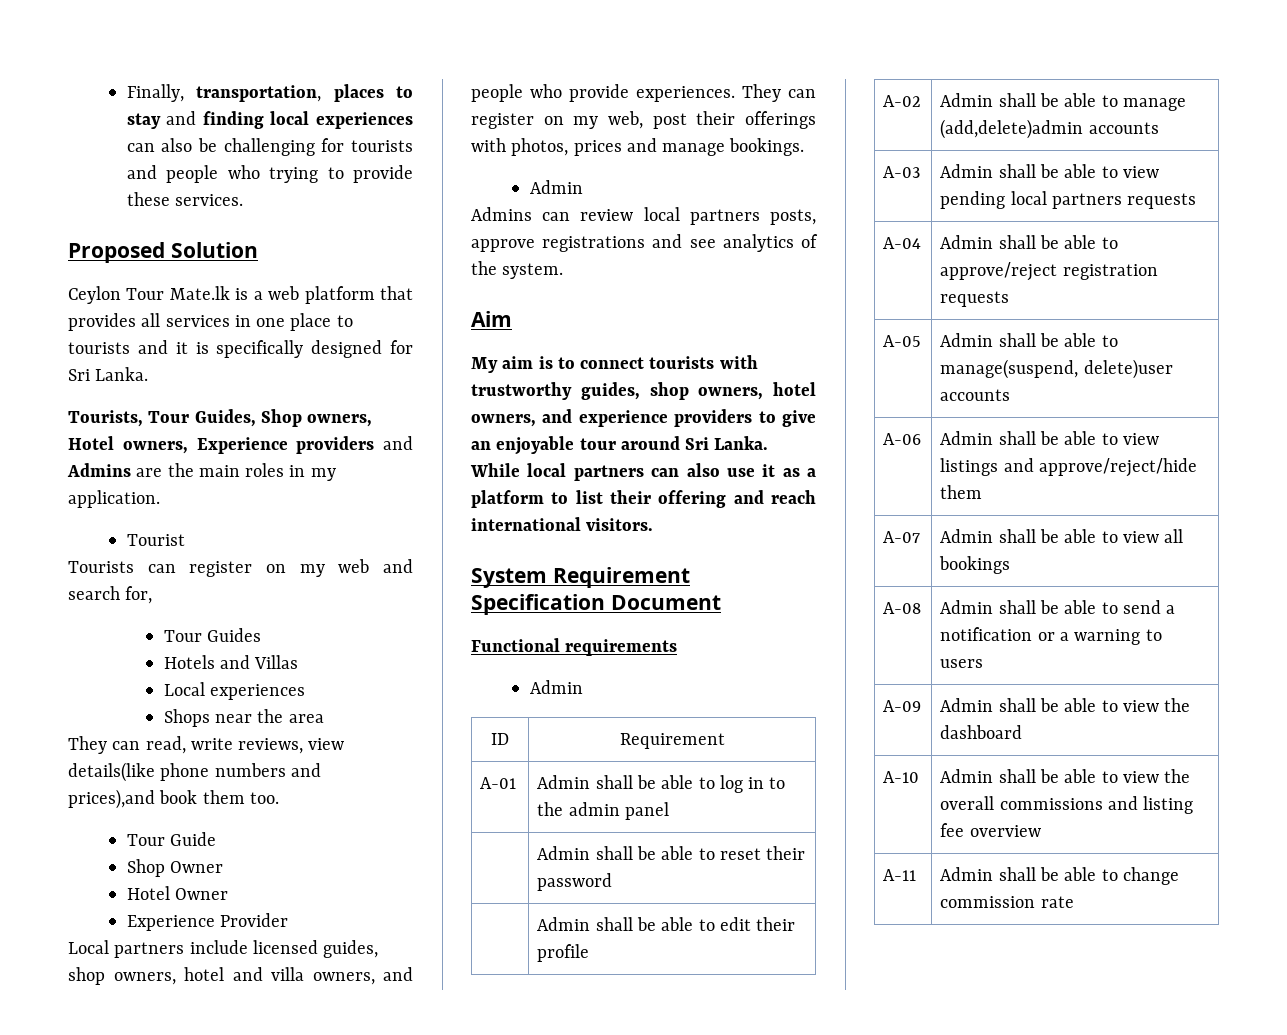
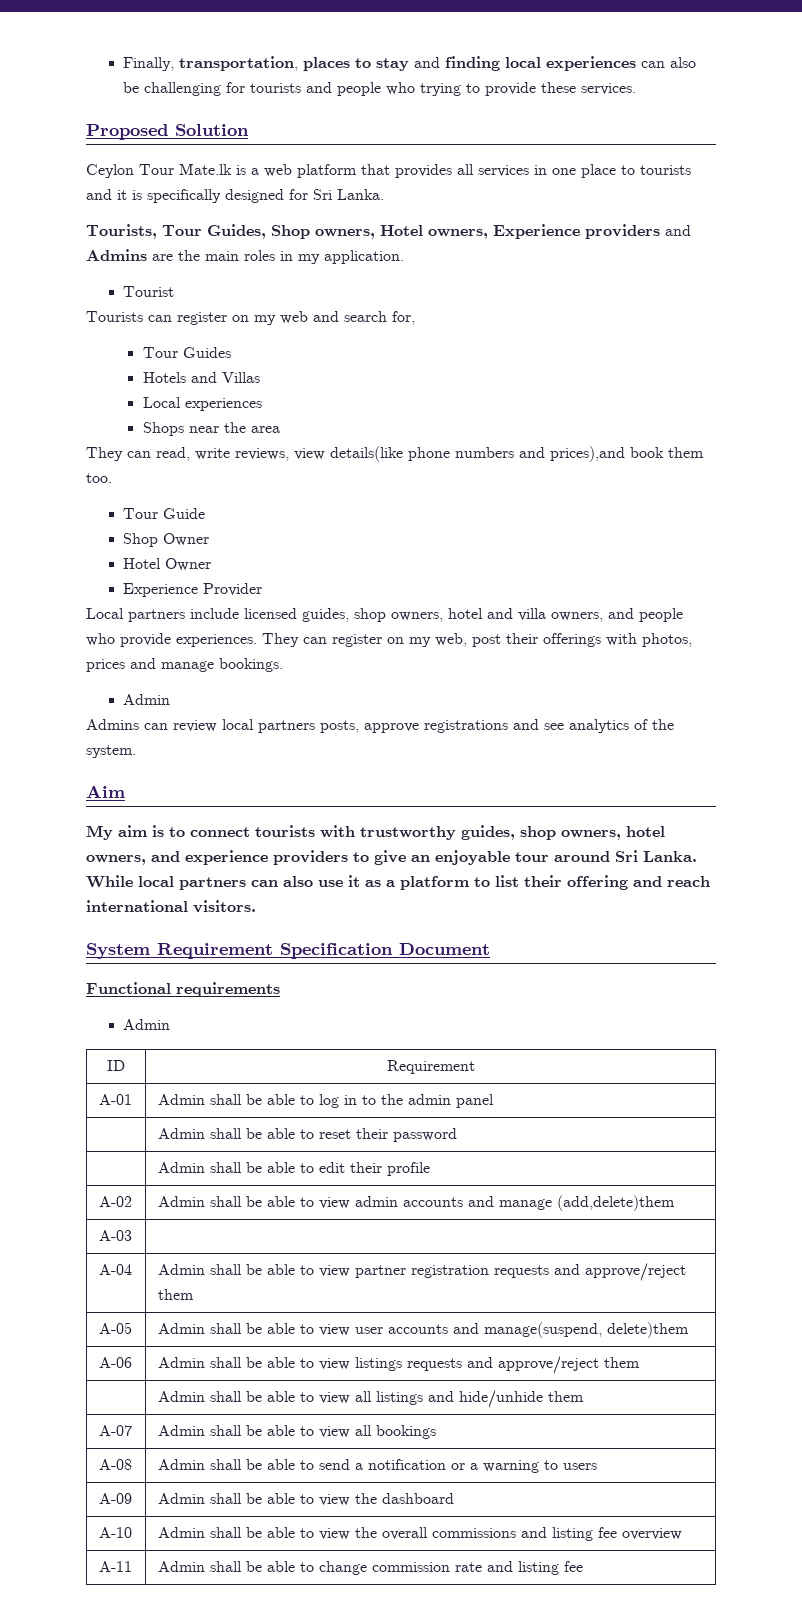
[1122,98,1186,111] [940,119,1159,139] [883,166,921,178] [940,164,1159,178] [940,191,1197,209] manage (add,delete)admin accounts // A-03 | Admin shall be able to view pending local partners requests -> [318,1195,675,1211] [98,1230,132,1241] view admin accounts and manage (add,delete)them // A-03 |
[940,262,1058,281] approve/reject -> [318,1265,406,1278] view partner
(1010, 299) none -> [553,1263,686,1281] [157,1289,194,1300] and approve/reject them
[940,359,1173,379] [940,389,1011,401] manage(suspend, delete)user accounts -> [318,1322,689,1338] view user accounts and manage(suspend, delete)them
[1003,458,1198,477] and approve/reject/hide -> [406,1356,640,1374] [157,1390,543,1408] requests and approve/reject them // | Admin shall be able to view all listings and hide/unhide
(1074, 902) none -> [486,1561,583,1575] and listing fee

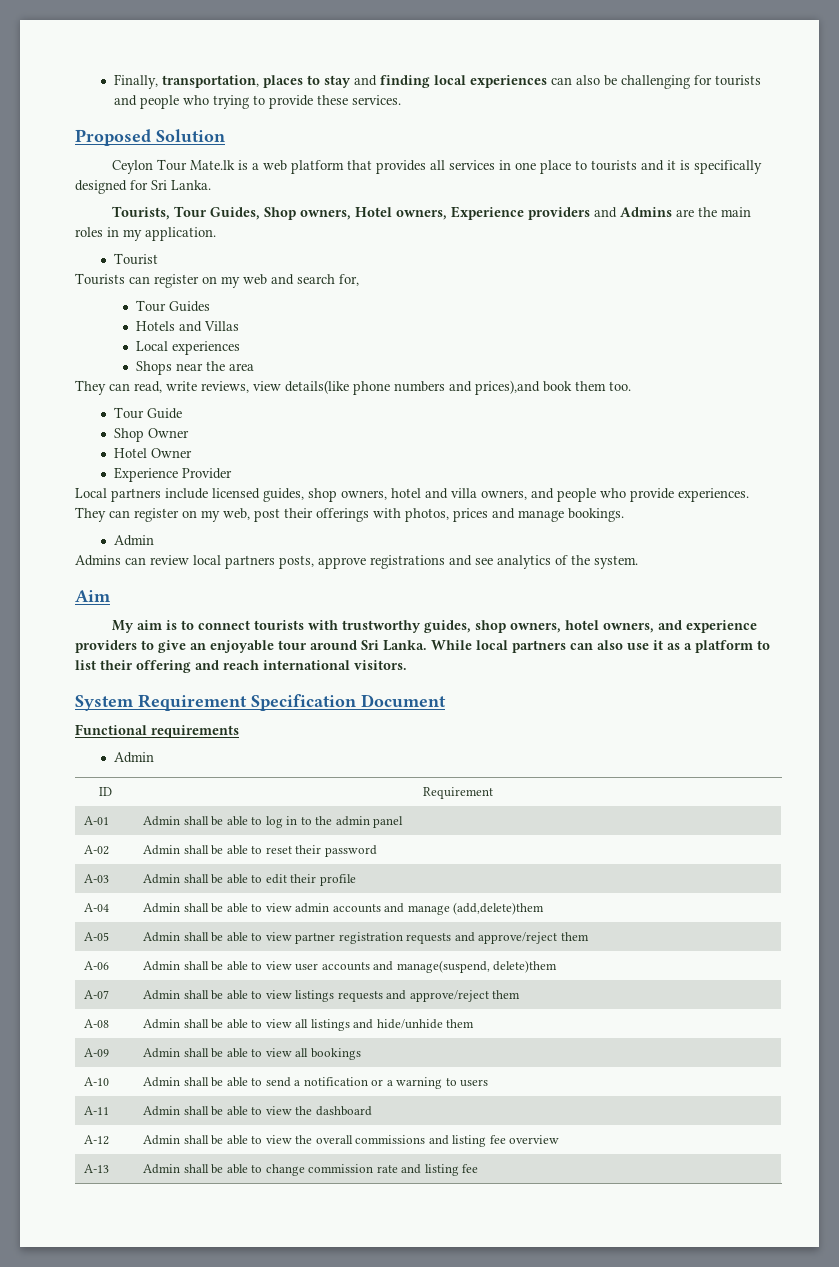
(494, 1101) none -> [84,845,110,855] A-02
(457, 1135) none -> [84,874,110,883] A-03
[98,1196,132,1207] A-02 -> [84,903,110,912] A-04
[98,1230,132,1241] [98,1264,132,1275] A-03 | // A-04 -> [84,932,110,941] A-05
[98,1322,132,1334] A-05 -> [84,961,110,970] A-06
[98,1357,132,1368] A-06 -> [84,990,110,999] A-07
(640, 1362) none -> [84,1019,110,1028] A-08
[98,1425,132,1436] A-07 -> [84,1048,110,1057] A-09
[98,1459,132,1470] A-08 -> [84,1077,110,1086] A-10
[98,1493,132,1504] A-09 -> [84,1106,110,1115] A-11
[98,1527,132,1538] A-10 -> [84,1135,110,1145] A-12
[98,1561,132,1572] A-11 -> [84,1164,110,1173] A-13

